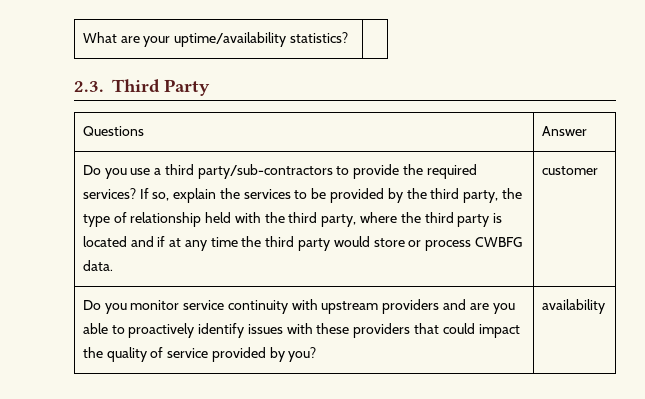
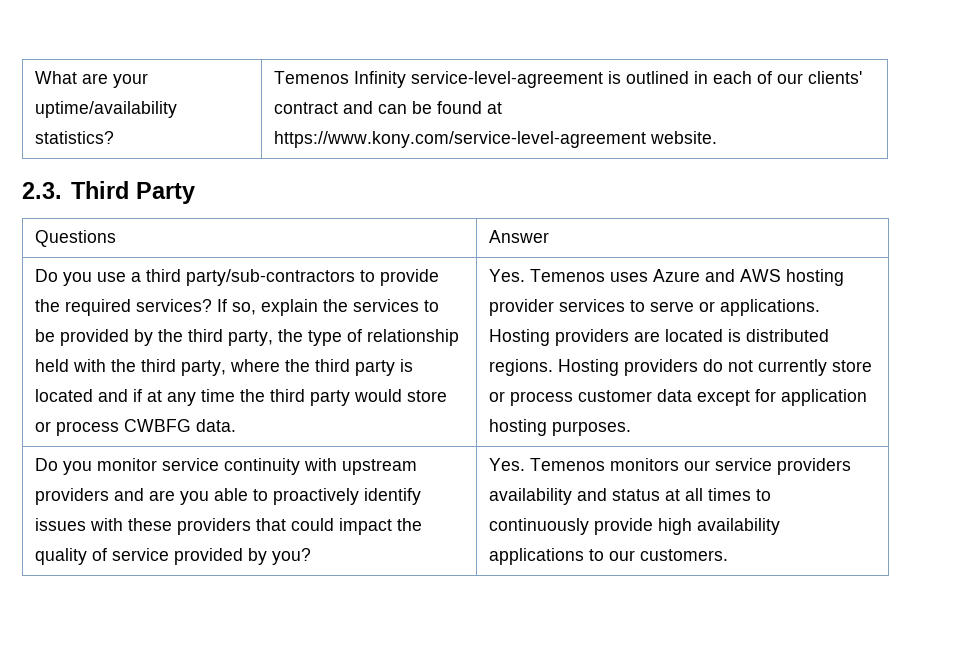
(348, 37) none -> [274,71,863,88] [274,101,503,114] [274,131,718,148] Temenos Infinity service-level-agreement is outlined in each of our clients' contract and can be found at https://www.kony.com/service-level-agreement website.
[541,166,598,175] customer -> [489,269,845,286] [489,299,821,316] [489,329,830,346] [489,359,873,376] [489,389,868,406] [489,419,632,436] Yes. Temenos uses Azure and AWS hosting provider services to serve or applications. Hosting providers are located is distributed regions. Hosting providers do not currently store or process customer data except for application hosting purposes.
[541,299,605,314] availability -> [489,458,852,475] [489,488,772,505] [489,518,781,535] [489,548,729,565] Yes. Temenos monitors our service providers availability and status at all times to continuously provide high availability applications to our customers.

